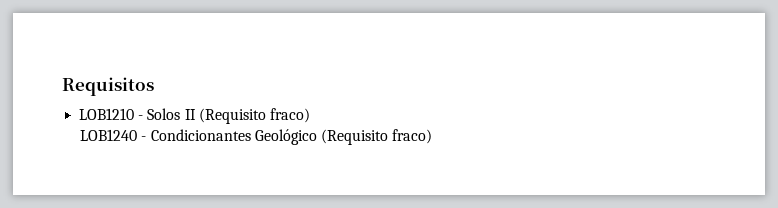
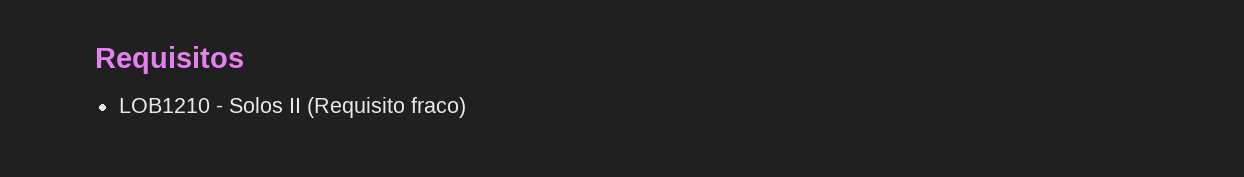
[80,129,433,145] // LOB1240 - Condicionantes Geológico (Requisito fraco) -> (466, 107) none

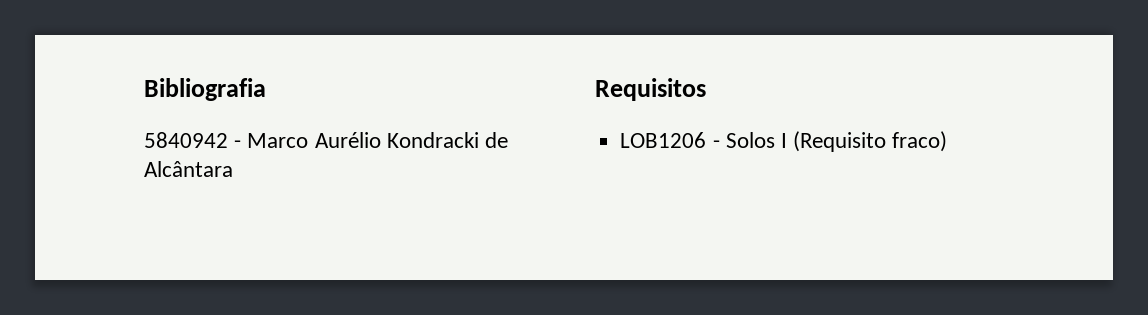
(95, 60) none -> [144,78,266,101] [144,132,509,148] [144,161,233,177] Bibliografia // 5840942 - Marco Aurélio Kondracki de Alcântara //
[118,98,210,113] LOB1210 -> [620,132,707,148] LOB1206
[288,98,301,113] II -> [780,133,787,148] I

